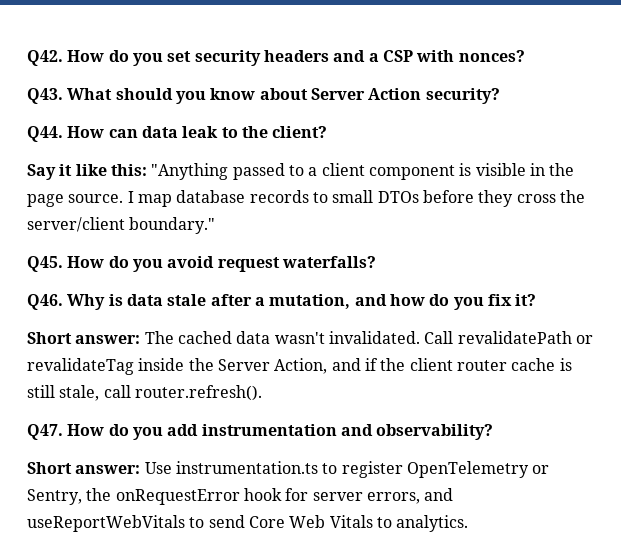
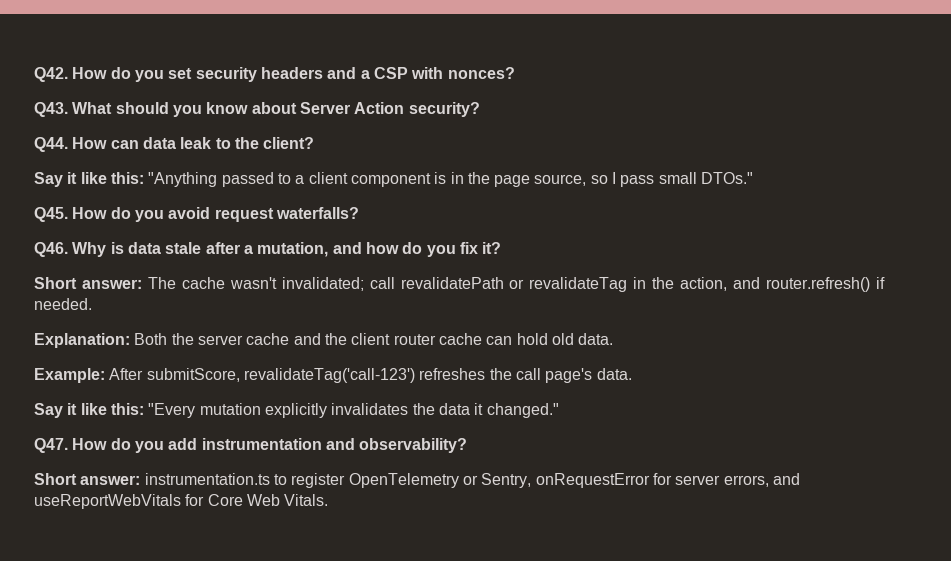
[475,163,526,176] visible -> (447, 178) none
[68,190,585,207] [27,217,216,234] source. I map database records to small DTOs before they cross the server/client boundary." -> [534,172,754,187] source, so I pass small DTOs."
[177,331,593,344] [27,358,572,375] [27,385,262,401] cached data wasn't invalidated. Call revalidatePath or revalidateTag inside the Server Action, and if the client router cache is still stale, call router.refresh(). -> [181,277,886,292] [34,298,92,310] [34,333,614,348] [34,368,632,383] [34,403,559,418] cache wasn't invalidated; call revalidatePath or revalidateTag in the action, and router.refresh() if needed. // Explanation: Both the server cache and the client router cache can hold old data. // Example: After submitScore, revalidateTag('call-123') refreshes the call page's data. // Say it like this: "Every mutation explicitly invalidates the data it changed."
[144,462,172,474] Use -> (141, 480) none
[86,488,282,505] the onRequestError hook -> [535,473,650,488] onRequestError
[189,515,469,532] to send Core Web Vitals to analytics. -> [185,494,329,506] for Core Web Vitals.

